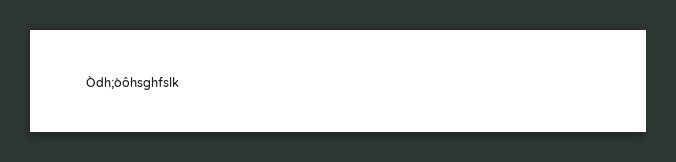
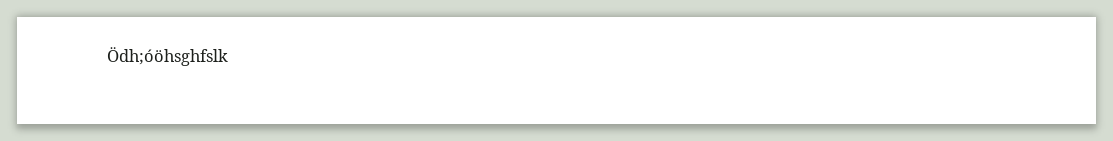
[86,76,179,90] Òdh;òôhsghfslk -> [107,47,228,66] Ödh;óöhsghfslk

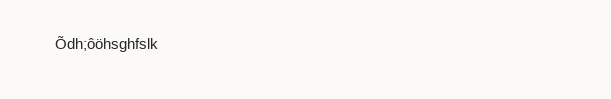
[107,47,228,66] Ödh;óöhsghfslk -> [55,36,158,52] Õdh;ôöhsghfslk

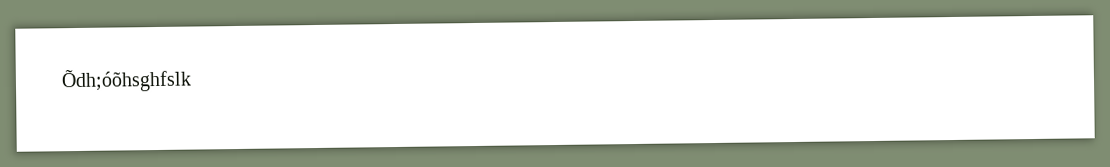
[55,36,158,52] Õdh;ôöhsghfslk -> [61,67,192,93] Õdh;óõhsghfslk

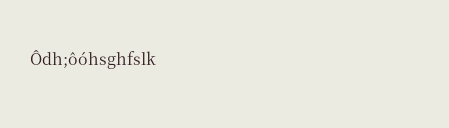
[61,67,192,93] Õdh;óõhsghfslk -> [30,50,156,69] Ôdh;ôóhsghfslk

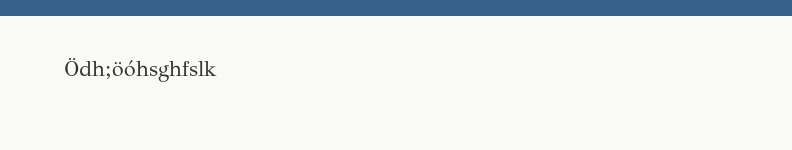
[30,50,156,69] Ôdh;ôóhsghfslk -> [64,58,217,82] Ödh;öóhsghfslk

